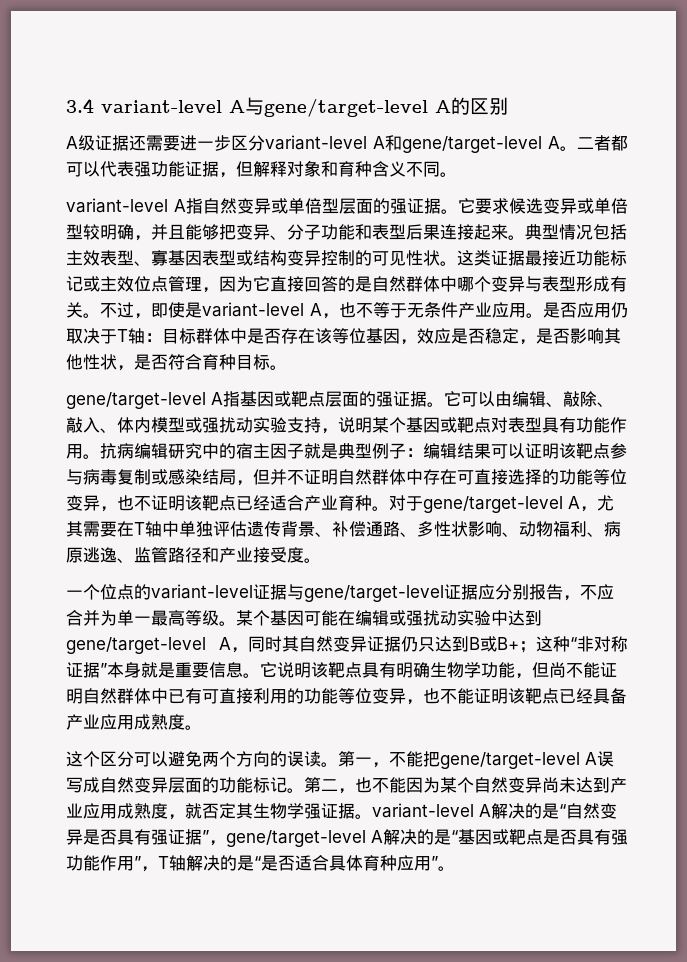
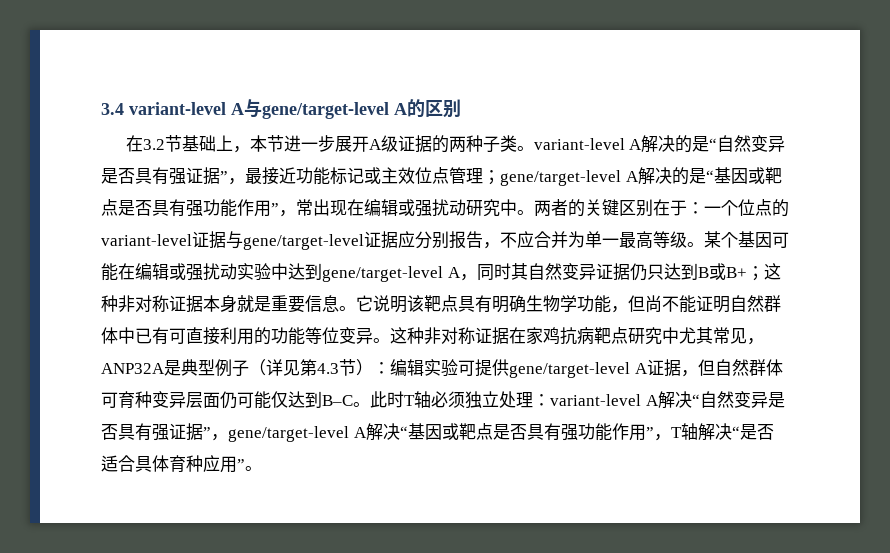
[66,135,628,153] [66,160,457,178] [66,198,628,214] [66,224,627,241] [66,250,525,266] A级证据还需要进一步区分variant-level A和gene/target-level A。二者都可以代表强功能证据，但解释对象和育种含义不同。 // variant-level A指自然变异或单倍型层面的强证据。它要求候选变异或单倍型较明确，并且能够把变异、分子功能和表型后果连接起来。典型情况包括主效表型、寡基因表型或结构变异控制的可见性状。这类证据 -> [125,135,786,153] [101,167,245,185] 在3.2节基础上，本节进一步展开A级证据的两种子类。variant-level A解决的是“自然变异是否具有强证据”，
[202,276,627,293] [66,302,628,319] [66,328,621,345] [66,354,287,371] [66,391,614,409] [66,417,627,434] [66,443,627,459] [66,469,627,486] [66,495,614,513] [66,521,621,537] [66,547,321,563] ，因为它直接回答的是自然群体中哪个变异与表型形成有关。不过，即使是variant-level A，也不等于无条件产业应用。是否应用仍取决于T轴：目标群体中是否存在该等位基因，效应是否稳定，是否影响其他性状，是否符合育种目标。 // gene/target-level A指基因或靶点层面的强证据。它可以由编辑、敲除、敲入、体内模型或强扰动实验支持，说明某个基因或靶点对表型具有功能作用。抗病编辑研究中的宿主因子就是典型例子：编辑结果可以证明该靶点参与病毒复制或感染结局，但并不证明自然群体中存在可直接选择的功能等位变异，也不证明该靶点已经适合产业育种。对于gene/target-level A，尤其需要在T轴中单独评估遗传背景、补偿通路、多性状影响、动物福利、病原逃逸、监管路径和产业接受度。 // -> [483,167,782,186] [101,199,704,217] ；gene/target-level A解决的是“基因或靶点是否具有强功能作用”，常出现在编辑或强扰动研究中。两者的关键区别在于：
[570,636,628,652] [66,662,107,678] “非对称证据” -> [118,295,203,313] 非对称证据
[406,688,627,705] [66,714,202,730] [66,751,614,769] [66,777,627,794] [66,803,559,820] ，也不能证明该靶点已经具备产业应用成熟度。 // 这个区分可以避免两个方向的误读。第一，不能把gene/target-level A误写成自然变异层面的功能标记。第二，也不能因为某个自然变异尚未达到产业应用成熟度，就否定其生物学强证据。variant-level A解决的是 -> [373,327,764,345] [101,359,783,378] [101,391,692,409] 。这种非对称证据在家鸡抗病靶点研究中尤其常见，ANP32A是典型例子（详见第4.3节）：编辑实验可提供gene/target-level A证据，但自然群体可育种变异层面仍可能仅达到B–C。此时T轴必须独立处理：variant-level A解决
[417,829,451,845] 的是 -> (400, 431) none
[220,855,254,871] 的是 -> (732, 431) none

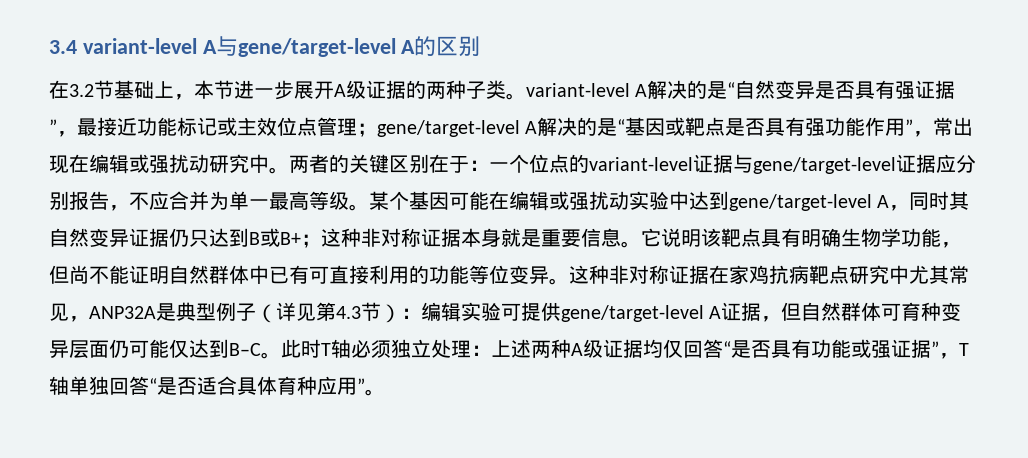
[550,391,785,409] [101,423,732,442] variant-level A解决“自然变异是否具有强证据”，gene/target-level A解决“基因或靶点是否具有强功能作用”，T轴解决 -> [491,339,969,359] [49,376,149,395] 上述两种A级证据均仅回答“是否具有功能或强证据”，T轴单独回答

